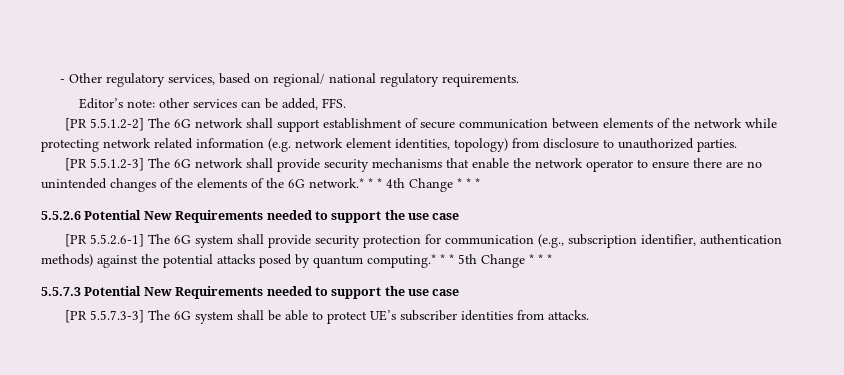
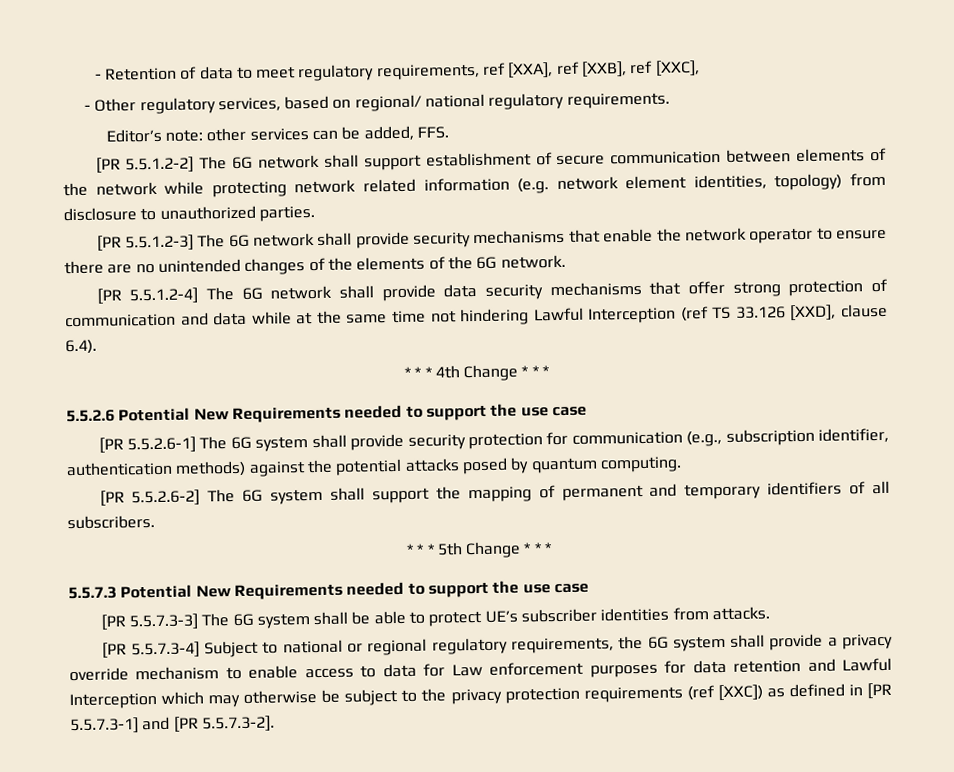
[60,79,66,83] - -> [94,60,700,82] [83,104,91,111] - Retention of data to meet regulatory requirements, ref [XXA], ref [XXB], ref [XXC], // -
[309,178,364,188] network.* -> [500,254,566,269] [96,278,888,305] [65,303,888,328] [65,339,97,355] [403,366,411,378] network. // [PR 5.5.1.2-4] The 6G network shall provide data security mechanisms that offer strong protection of communication and data while at the same time not hindering Lawful Interception (ref TS 33.126 [XXD], clause 6.4). // *
[367,254,436,268] computing.* -> [599,456,682,473] [99,480,890,507] [67,515,155,530] [405,543,414,555] computing. // [PR 5.5.2.6-2] The 6G system shall support the mapping of permanent and temporary identifiers of all subscribers. // *
(589, 315) none -> [101,633,893,659] [69,657,893,682] [69,682,892,710] [70,715,275,735] // [PR 5.5.7.3-4] Subject to national or regional regulatory requirements, the 6G system shall provide a privacy override mechanism to enable access to data for Law enforcement purposes for data retention and Lawful Interception which may otherwise be subject to the privacy protection requirements (ref [XXC]) as defined in [PR 5.5.7.3-1] and [PR 5.5.7.3-2].

